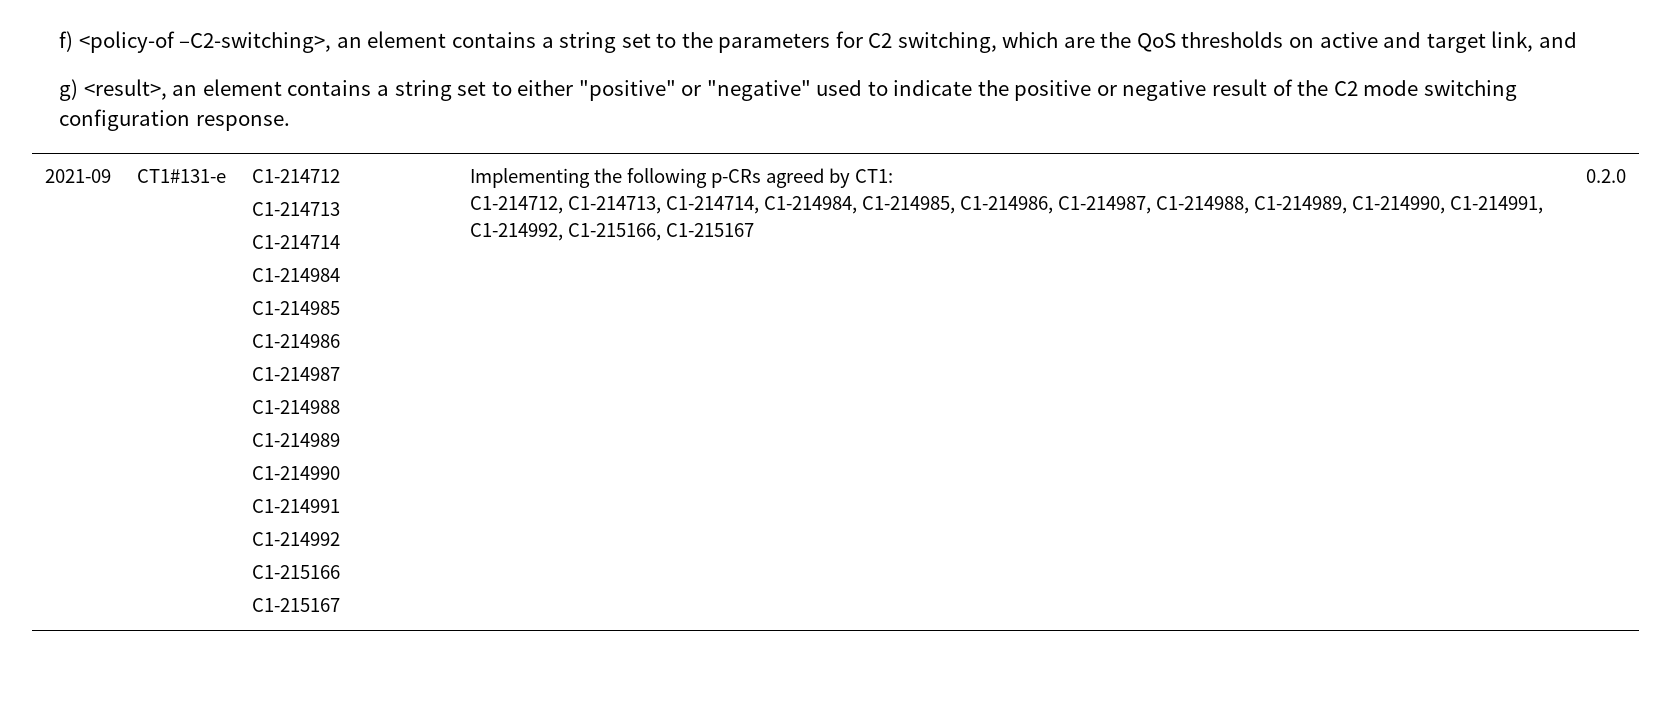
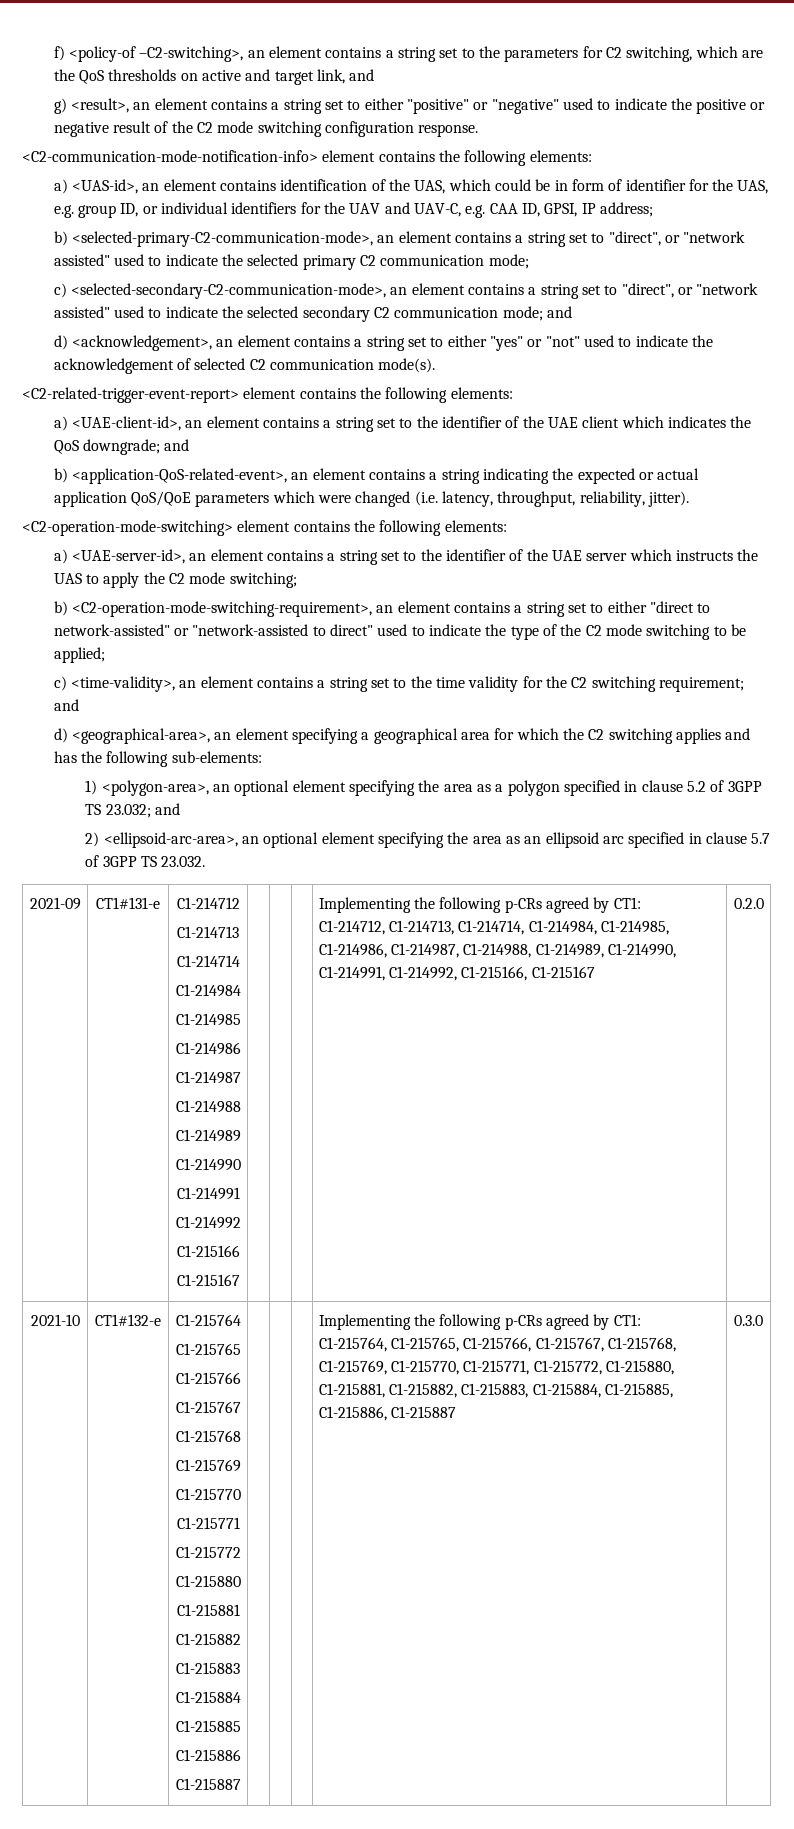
(290, 123) none -> [22,150,592,166] [53,179,769,194] [53,202,653,218] [53,231,746,247] [53,254,529,270] [53,283,759,299] [53,306,572,322] [53,335,713,351] [53,358,436,374] [22,387,513,403] [53,416,752,432] [53,439,190,455] [53,468,700,484] [53,491,689,507] [22,520,507,536] [53,549,759,565] [53,572,297,588] [53,601,711,617] [53,624,746,640] [53,647,105,663] [53,676,744,692] [53,699,79,711] [53,728,751,744] [53,751,262,767] [85,780,762,796] [85,803,181,818] [85,832,771,848] [85,855,206,867] // <C2-communication-mode-notification-info> element contains the following elements: // a) <UAS-id>, an element contains identification of the UAS, which could be in form of identifier for the UAS, e.g. group ID, or individual identifiers for the UAV and UAV-C, e.g. CAA ID, GPSI, IP address; // b) <selected-primary-C2-communication-mode>, an element contains a string set to "direct", or "network assisted" used to indicate the selected primary C2 communication mode; // c) <selected-secondary-C2-communication-mode>, an element contains a string set to "direct", or "network assisted" used to indicate the selected secondary C2 communication mode; and // d) <acknowledgement>, an element contains a string set to either "yes" or "not" used to indicate the acknowledgement of selected C2 communication mode(s). // <C2-related-trigger-event-report> element contains the following elements: // a) <UAE-client-id>, an element contains a string set to the identifier of the UAE client which indicates the QoS downgrade; and // b) <application-QoS-related-event>, an element contains a string indicating the expected or actual application QoS/QoE parameters which were changed (i.e. latency, throughput, reliability, jitter). // <C2-operation-mode-switching> element contains the following elements: // a) <UAE-server-id>, an element contains a string set to the identifier of the UAE server which instructs the UAS to apply the C2 mode switching; // b) <C2-operation-mode-switching-requirement>, an element contains a string set to either "direct to network-assisted" or "network-assisted to direct" used to indicate the type of the C2 mode switching to be applied; // c) <time-validity>, an element contains a string set to the time validity for the C2 switching requirement; and // d) <geographical-area>, an element specifying a geographical area for which the C2 switching applies and has the following sub-elements: // 1) <polygon-area>, an optional element specifying the area as a polygon specified in clause 5.2 of 3GPP TS 23.032; and // 2) <ellipsoid-arc-area>, an optional element specifying the area as an ellipsoid arc specified in clause 5.7 of 3GPP TS 23.032.
(1626, 176) none -> [30,1314,80,1326] [95,1314,161,1326] [175,1314,241,1326] [175,1343,241,1355] [175,1372,241,1384] [175,1401,241,1413] [175,1430,241,1442] [175,1459,241,1472] [175,1488,241,1500] [176,1517,240,1529] [175,1546,241,1558] [175,1575,241,1587] [176,1604,240,1616] [175,1633,241,1645] [176,1662,240,1674] [175,1691,241,1703] [175,1720,241,1732] [175,1749,241,1761] [175,1778,241,1790] [318,1314,641,1330] [318,1337,677,1352] [318,1360,675,1375] [318,1383,674,1398] [318,1406,457,1421] [734,1315,763,1326] // 2021-10 | CT1#132-e | C1-215764 // C1-215765 // C1-215766 // C1-215767 // C1-215768 // C1-215769 // C1-215770 // C1-215771 // C1-215772 // C1-215880 // C1-215881 // C1-215882 // C1-215883 // C1-215884 // C1-215885 // C1-215886 // C1-215887 | | | | Implementing the following p-CRs agreed by CT1: // C1-215764, C1-215765, C1-215766, C1-215767, C1-215768, C1-215769, C1-215770, C1-215771, C1-215772, C1-215880, C1-215881, C1-215882, C1-215883, C1-215884, C1-215885, C1-215886, C1-215887 | 0.3.0

